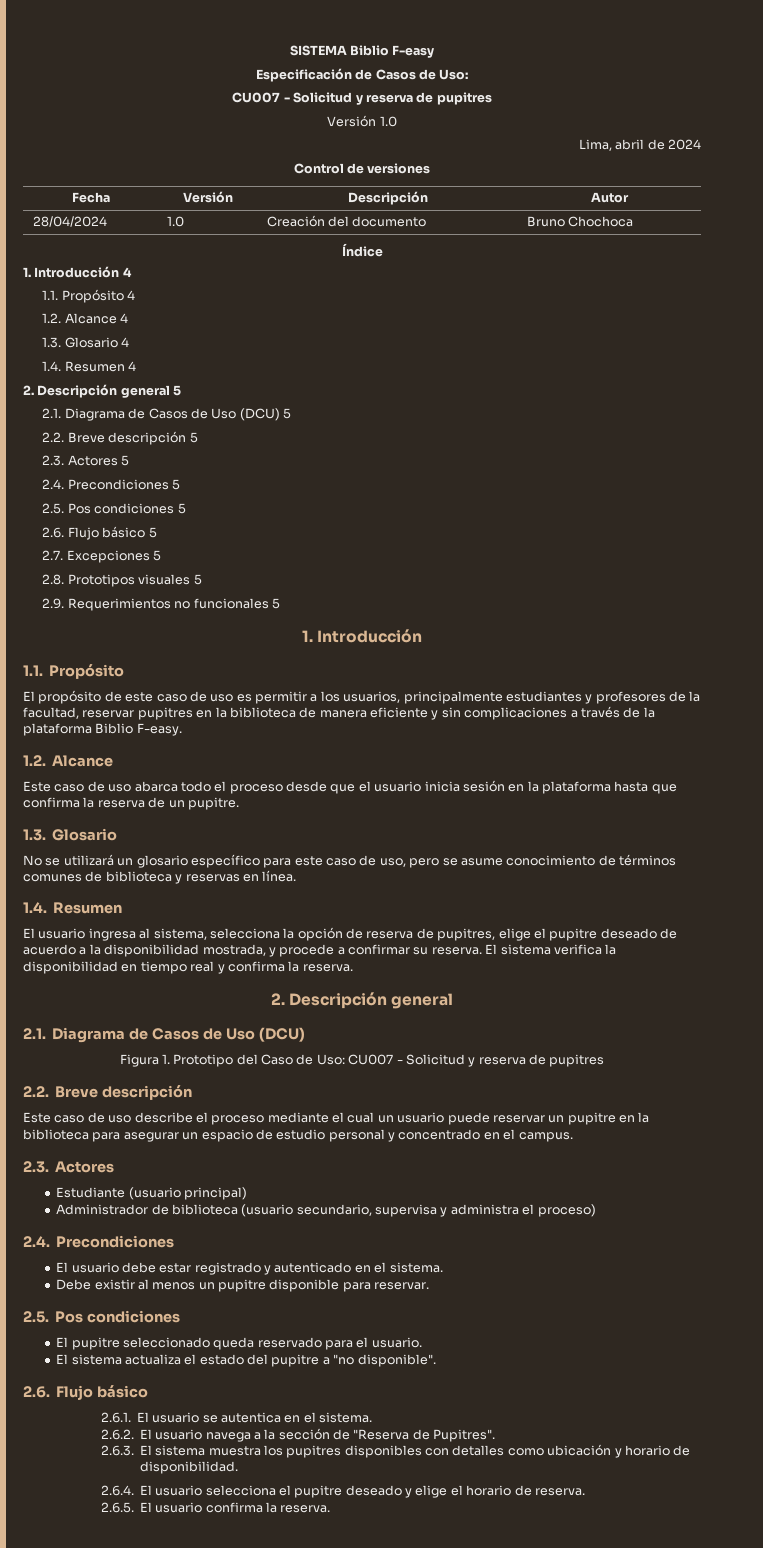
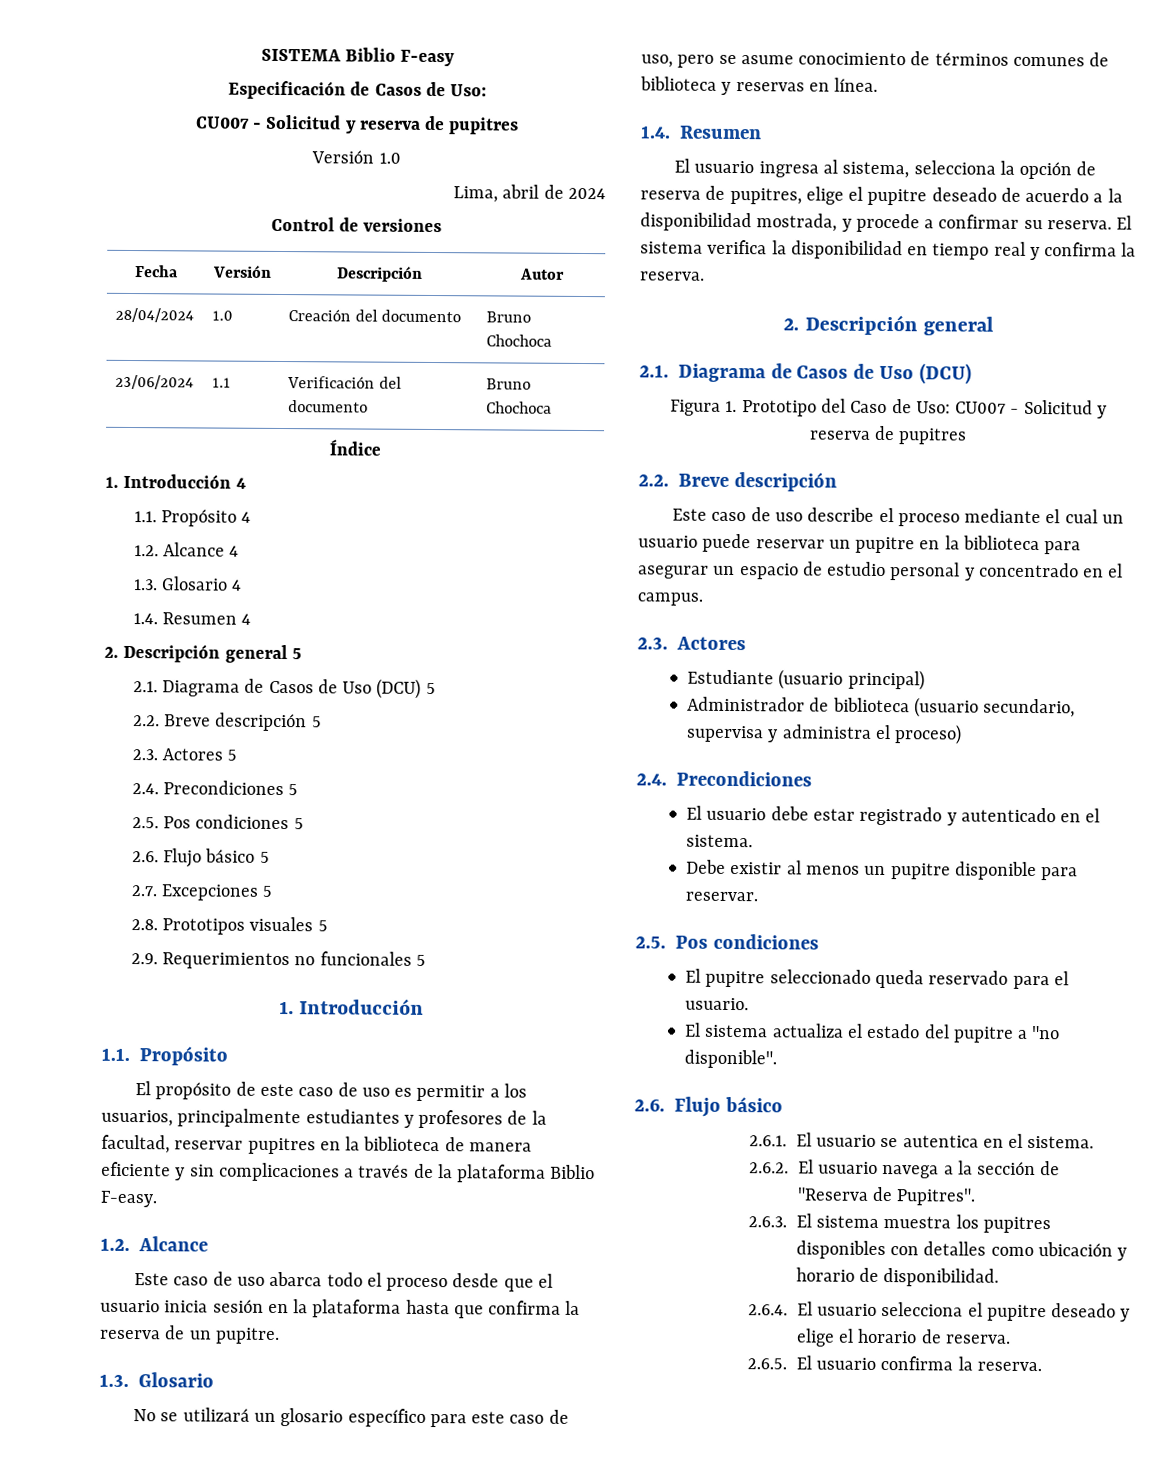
(634, 221) none -> [115,374,195,390] [212,377,232,388] [287,376,402,389] [288,400,369,413] [486,378,532,390] [486,401,553,414] // 23/06/2024 | 1.1 | Verificación del documento | Bruno Chochoca

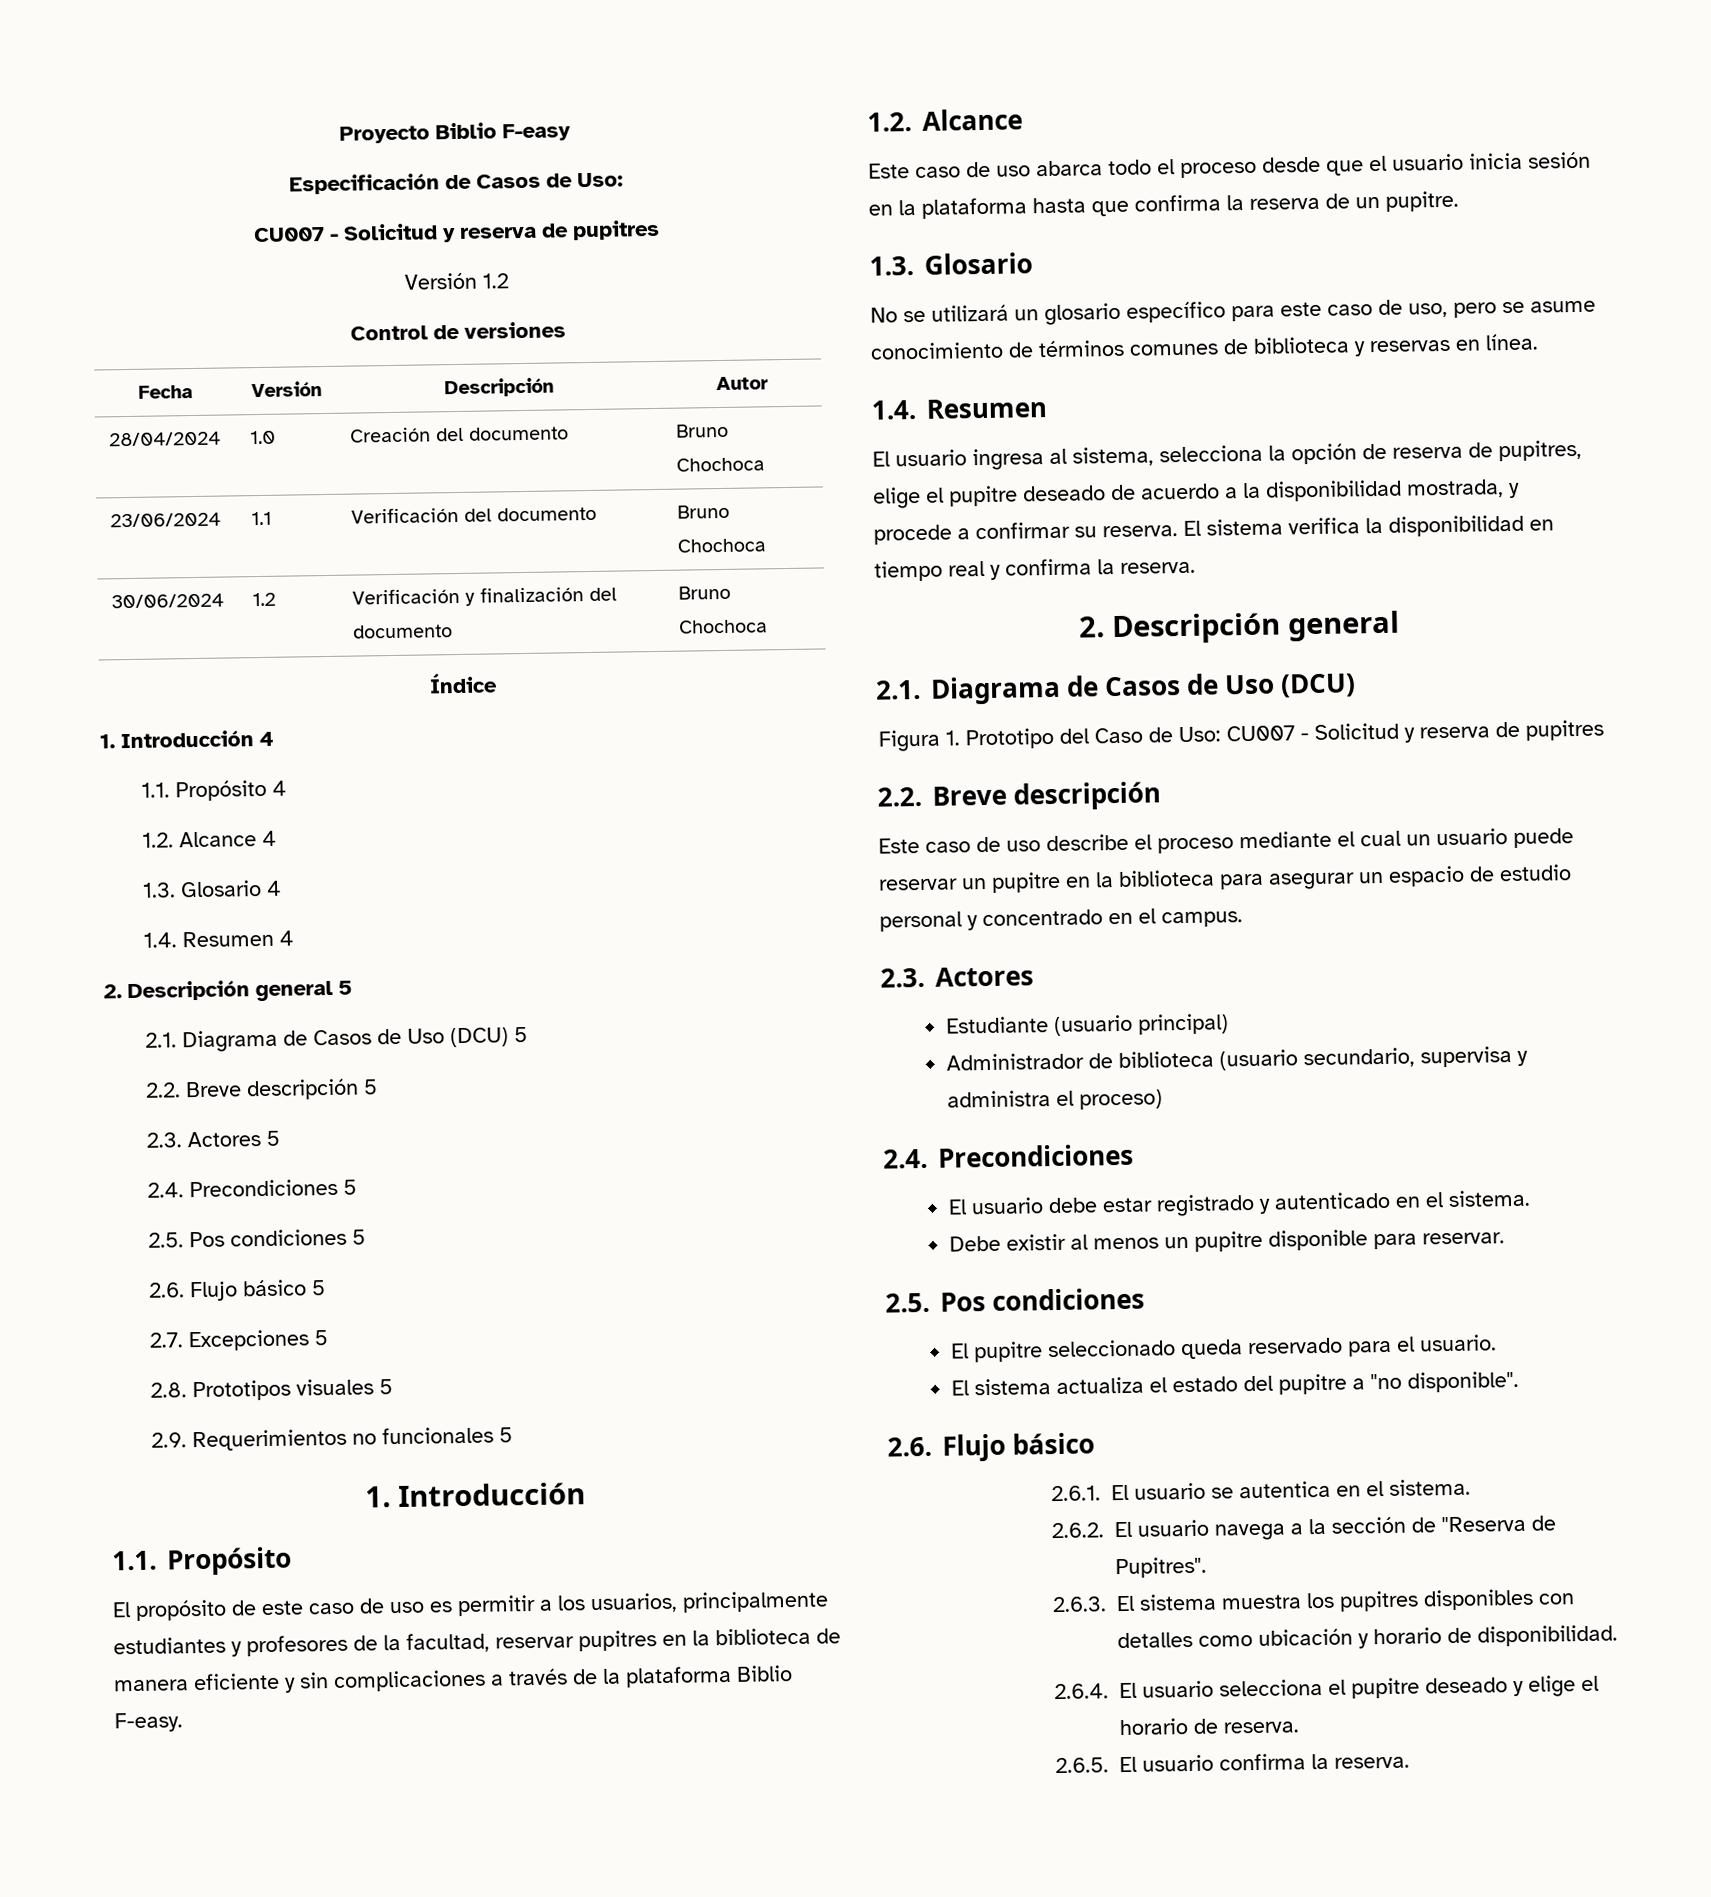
[260,48,341,62] SISTEMA -> [339,125,430,144] Proyecto
[378,152,401,164] [453,184,606,203] 1.0 // Lima, abril de 2024 -> [482,273,509,289] 1.2
(553, 407) none -> [111,593,225,609] [252,592,277,607] [352,586,618,606] [353,624,454,639] [678,585,732,600] [679,619,769,634] // 30/06/2024 | 1.2 | Verificación y finalización del documento | Bruno Chochoca

